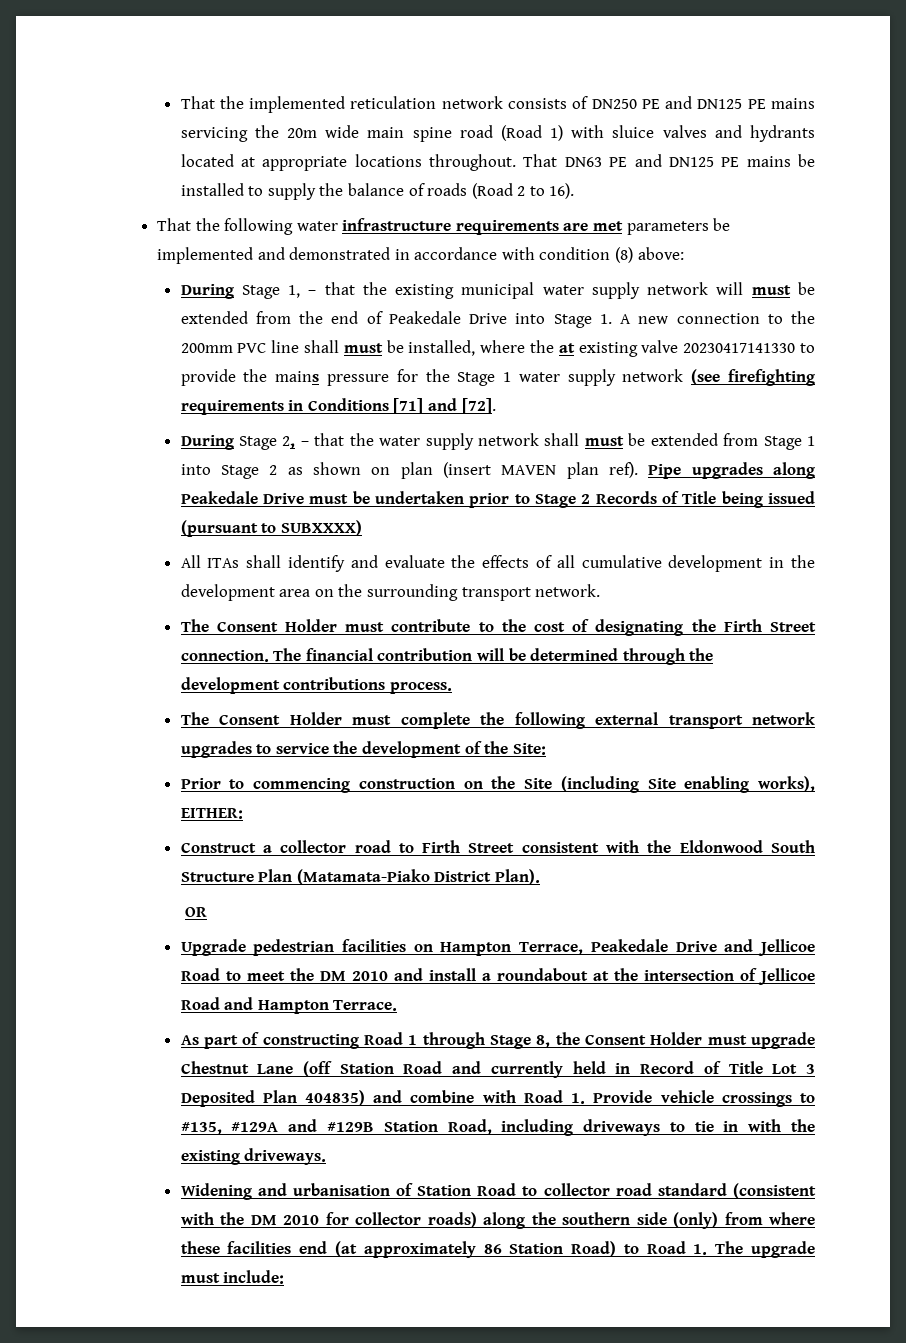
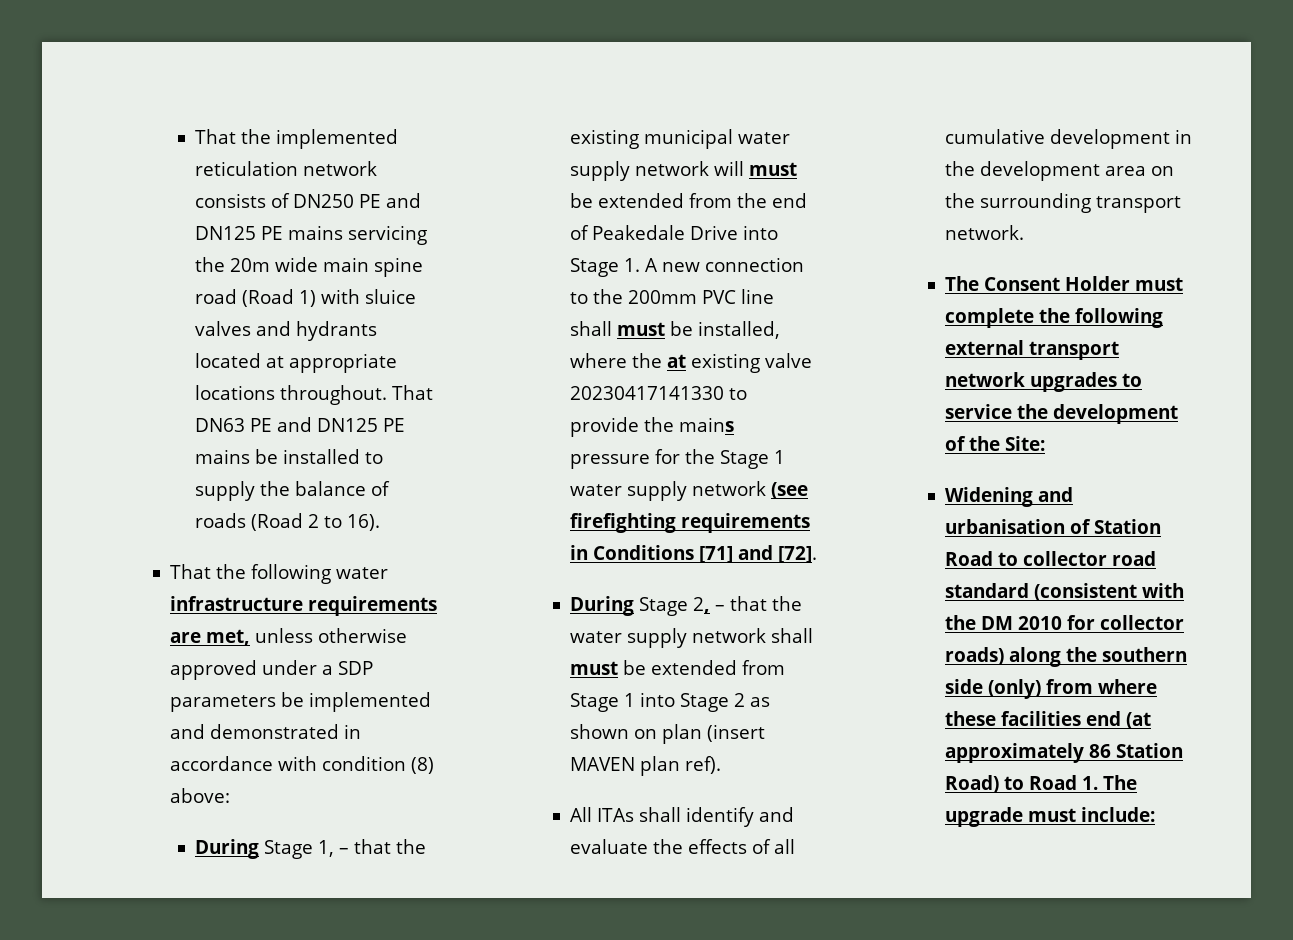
[593,221,624,231] met -> [206,628,408,646] [170,660,374,680] met, unless otherwise approved under a SDP
[648,462,815,479] [180,491,815,508] [180,520,362,537] Pipe upgrades along Peakedale Drive must be undertaken prior to Stage 2 Records of Title being issued (pursuant to SUBXXXX) -> (722, 765) none
[180,619,816,636] [180,648,714,665] [180,677,452,694] // The Consent Holder must contribute to the cost of designating the Firth Street connection. The financial contribution will be determined through the development contributions process. -> (1025, 232) none
[180,776,815,793] [180,808,243,819] [180,840,815,853] [180,869,540,885] [185,907,208,917] [180,939,815,956] [180,968,815,985] [180,997,398,1014] [180,1032,815,1049] [180,1061,815,1078] [180,1090,815,1107] [180,1119,815,1136] [180,1148,327,1165] // Prior to commencing construction on the Site (including Site enabling works), EITHER: // Construct a collector road to Firth Street consistent with the Eldonwood South Structure Plan (Matamata-Piako District Plan). // OR // Upgrade pedestrian facilities on Hampton Terrace, Peakedale Drive and Jellicoe Road to meet the DM 2010 and install a roundabout at the intersection of Jellicoe Road and Hampton Terrace. // As part of constructing Road 1 through Stage 8, the Consent Holder must upgrade Chestnut Lane (off Station Road and currently held in Record of Title Lot 3 Deposited Plan 404835) and combine with Road 1. Provide vehicle crossings to #135, #129A and #129B Station Road, including driveways to tie in with the existing driveways. -> (1046, 443) none

